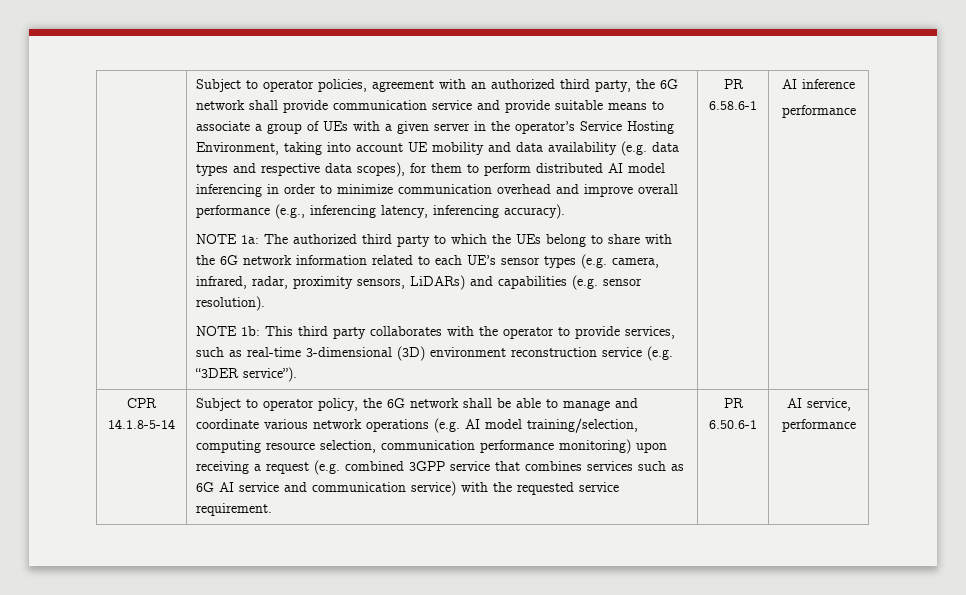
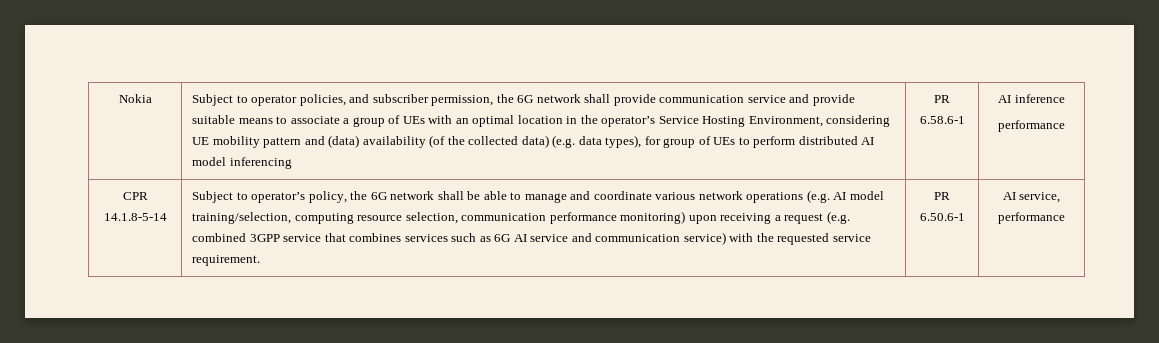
(195, 85) none -> [118,94,152,103] Nokia
[371,79,631,92] agreement with an authorized third party, -> [349,94,494,106] and subscriber permission,
[384,121,470,134] a given server -> [455,115,563,127] an optimal location
[283,141,679,156] [195,162,462,177] taking into account UE mobility and data availability (e.g. data types and respective data scopes), for them -> [826,115,891,127] [192,135,736,148] considering UE mobility pattern and (data) availability (of the collected data) (e.g. data types), for group of UEs
[266,184,678,197] [195,204,565,219] [195,234,672,247] [195,254,659,269] [195,275,642,290] [195,296,265,311] [195,326,675,339] [195,346,673,361] [194,367,297,382] in order to minimize communication overhead and improve overall performance (e.g., inferencing latency, inferencing accuracy). // NOTE 1a: The authorized third party to which the UEs belong to share with the 6G network information related to each UE’s sensor types (e.g. camera, infrared, radar, proximity sensors, LiDARs) and capabilities (e.g. sensor resolution). // NOTE 1b: This third party collaborates with the operator to provide services, such as real-time 3-dimensional (3D) environment reconstruction service (e.g. “3DER service”). -> (292, 163) none
[262,399,314,411] operator -> [251,192,306,203] operator’s

